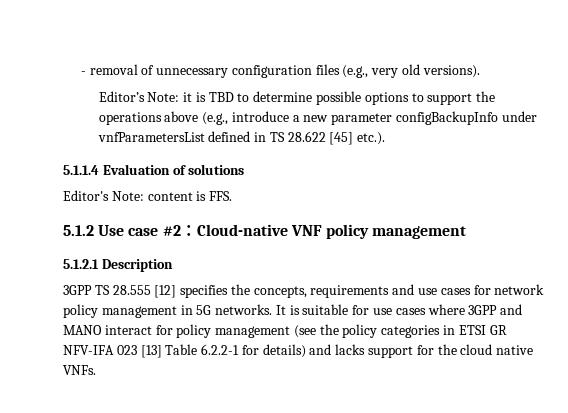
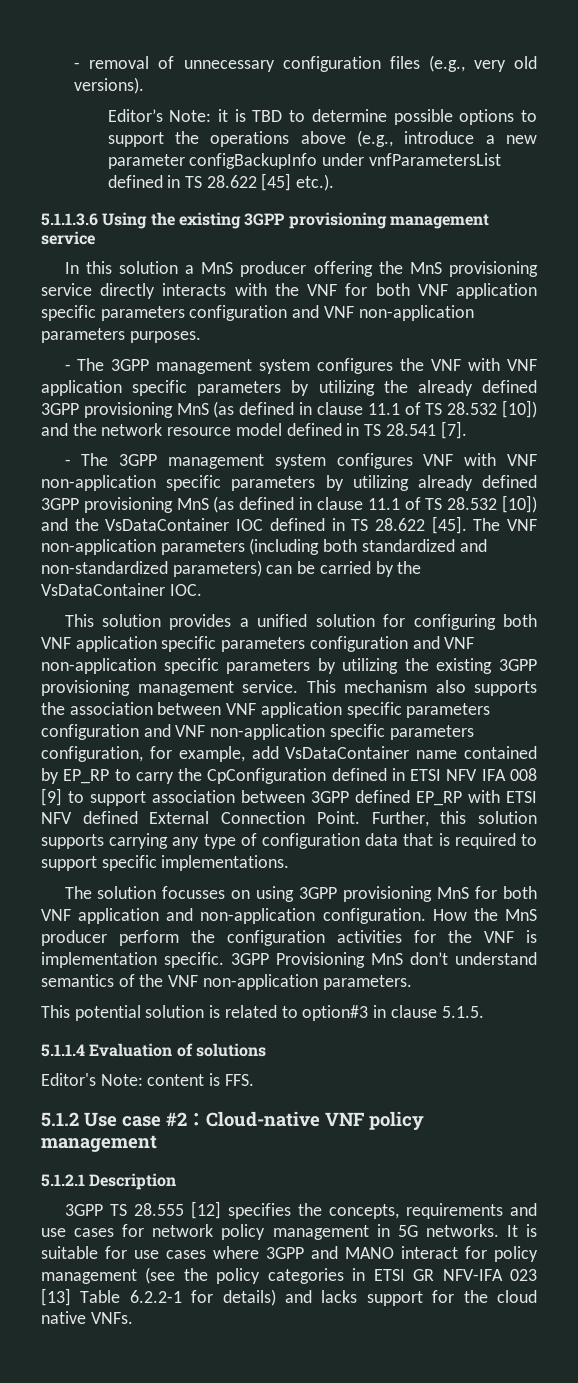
(386, 138) none -> [41,212,489,229] [41,231,95,245] [64,261,538,277] [41,283,537,299] [41,305,474,321] [41,328,201,343] [64,358,537,374] [41,380,538,396] [41,400,537,418] [41,421,467,439] [64,453,537,469] [41,475,537,491] [41,495,537,513] [41,516,537,534] [41,538,487,555] [41,560,422,577] [41,583,202,596] [64,614,537,630] [41,636,475,652] [41,658,537,674] [41,680,537,696] [41,702,491,718] [41,724,474,740] [41,746,537,762] [41,768,537,784] [41,788,537,806] [41,811,537,827] [41,833,537,849] [41,855,290,871] [64,886,537,902] [41,908,538,924] [41,930,537,946] [41,952,537,968] [41,974,412,990] [41,1005,484,1021] // 5.1.1.3.6 Using the existing 3GPP provisioning management service // In this solution a MnS producer offering the MnS provisioning service directly interacts with the VNF for both VNF application specific parameters configuration and VNF non-application parameters purposes. // - The 3GPP management system configures the VNF with VNF application specific parameters by utilizing the already defined 3GPP provisioning MnS (as defined in clause 11.1 of TS 28.532 [10]) and the network resource model defined in TS 28.541 [7]. // - The 3GPP management system configures VNF with VNF non-application specific parameters by utilizing already defined 3GPP provisioning MnS (as defined in clause 11.1 of TS 28.532 [10]) and the VsDataContainer IOC defined in TS 28.622 [45]. The VNF non-application parameters (including both standardized and non-standardized parameters) can be carried by the VsDataContainer IOC. // This solution provides a unified solution for configuring both VNF application specific parameters configuration and VNF non-application specific parameters by utilizing the existing 3GPP provisioning management service. This mechanism also supports the association between VNF application specific parameters configuration and VNF non-application specific parameters configuration, for example, add VsDataContainer name contained by EP_RP to carry the CpConfiguration defined in ETSI NFV IFA 008 [9] to support association between 3GPP defined EP_RP with ETSI NFV defined External Connection Point. Further, this solution supports carrying any type of configuration data that is required to support specific implementations. // The solution focusses on using 3GPP provisioning MnS for both VNF application and non-application configuration. How the MnS producer perform the configuration activities for the VNF is implementation specific. 3GPP Provisioning MnS don’t understand semantics of the VNF non-application parameters. // This potential solution is related to option#3 in clause 5.1.5.

